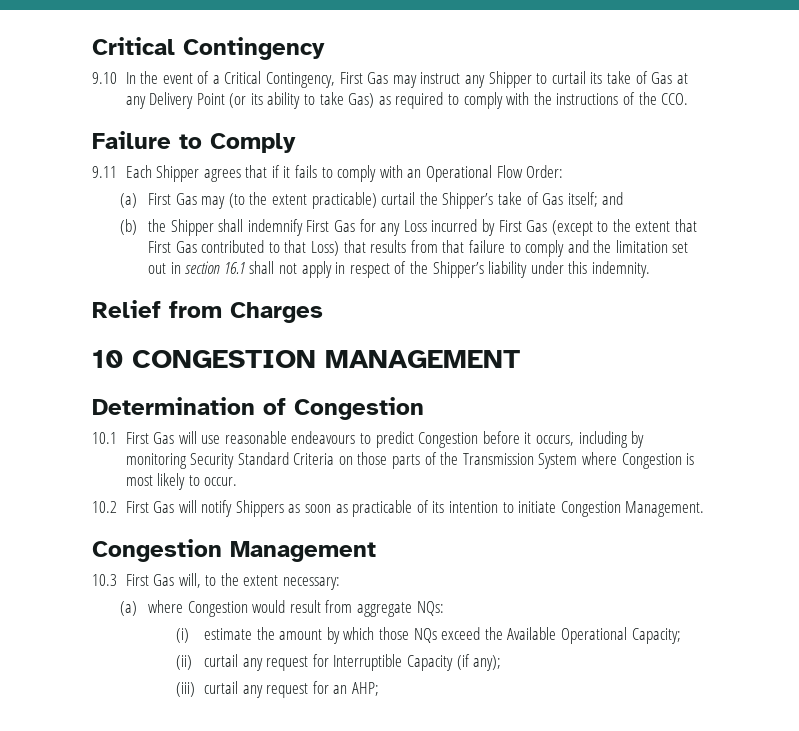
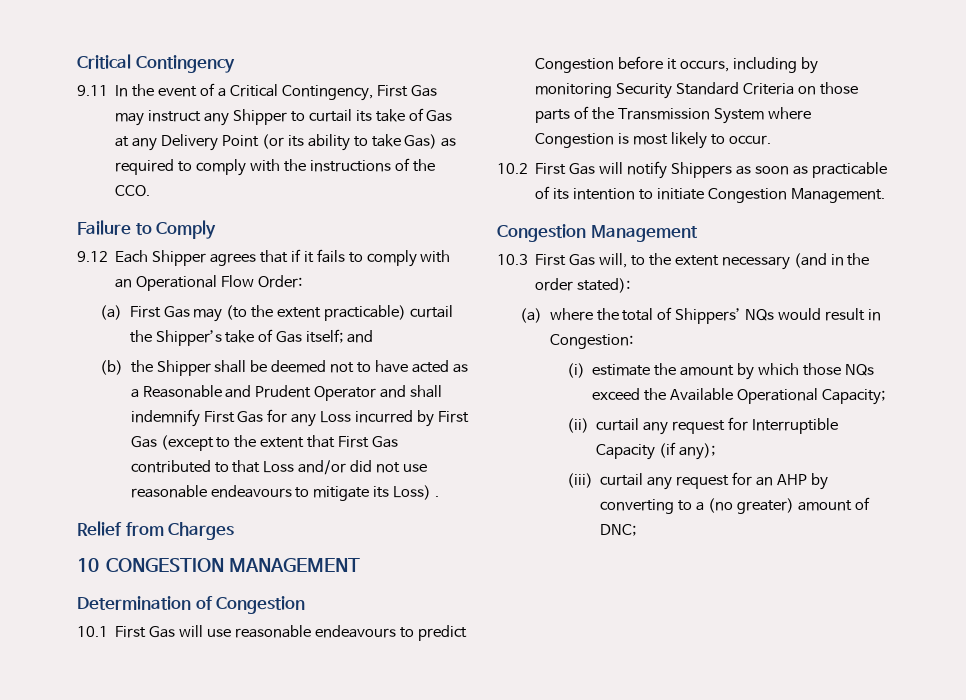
[92,72,117,84] 9.10 -> [77,85,108,96] 9.11
[92,166,117,178] 9.11 -> [77,251,108,262] 9.12
(244, 225) none -> [250,360,468,373] [130,385,443,401] be deemed not to have acted as a Reasonable and Prudent Operator and shall
[310,240,689,257] [148,261,650,278] Loss) that results from that failure to comply and the limitation set out in section 16.1 shall not apply in respect of the Shipper’s liability under this indemnity. -> [263,460,428,475] [130,485,440,501] Loss and/or did not use reasonable endeavours to mitigate its Loss) .
[283,577,341,590] [120,600,444,617] necessary: // (a) where Congestion would result from aggregate NQs: -> [721,253,870,270] [535,278,631,293] [520,307,881,324] [549,334,633,349] necessary (and in the order stated): // (a) where the total of Shippers’ NQs would result in Congestion:
[351,682,379,696] AHP; -> [777,473,828,490] [600,497,870,514] [600,524,637,536] AHP by converting to a (no greater) amount of DNC;

